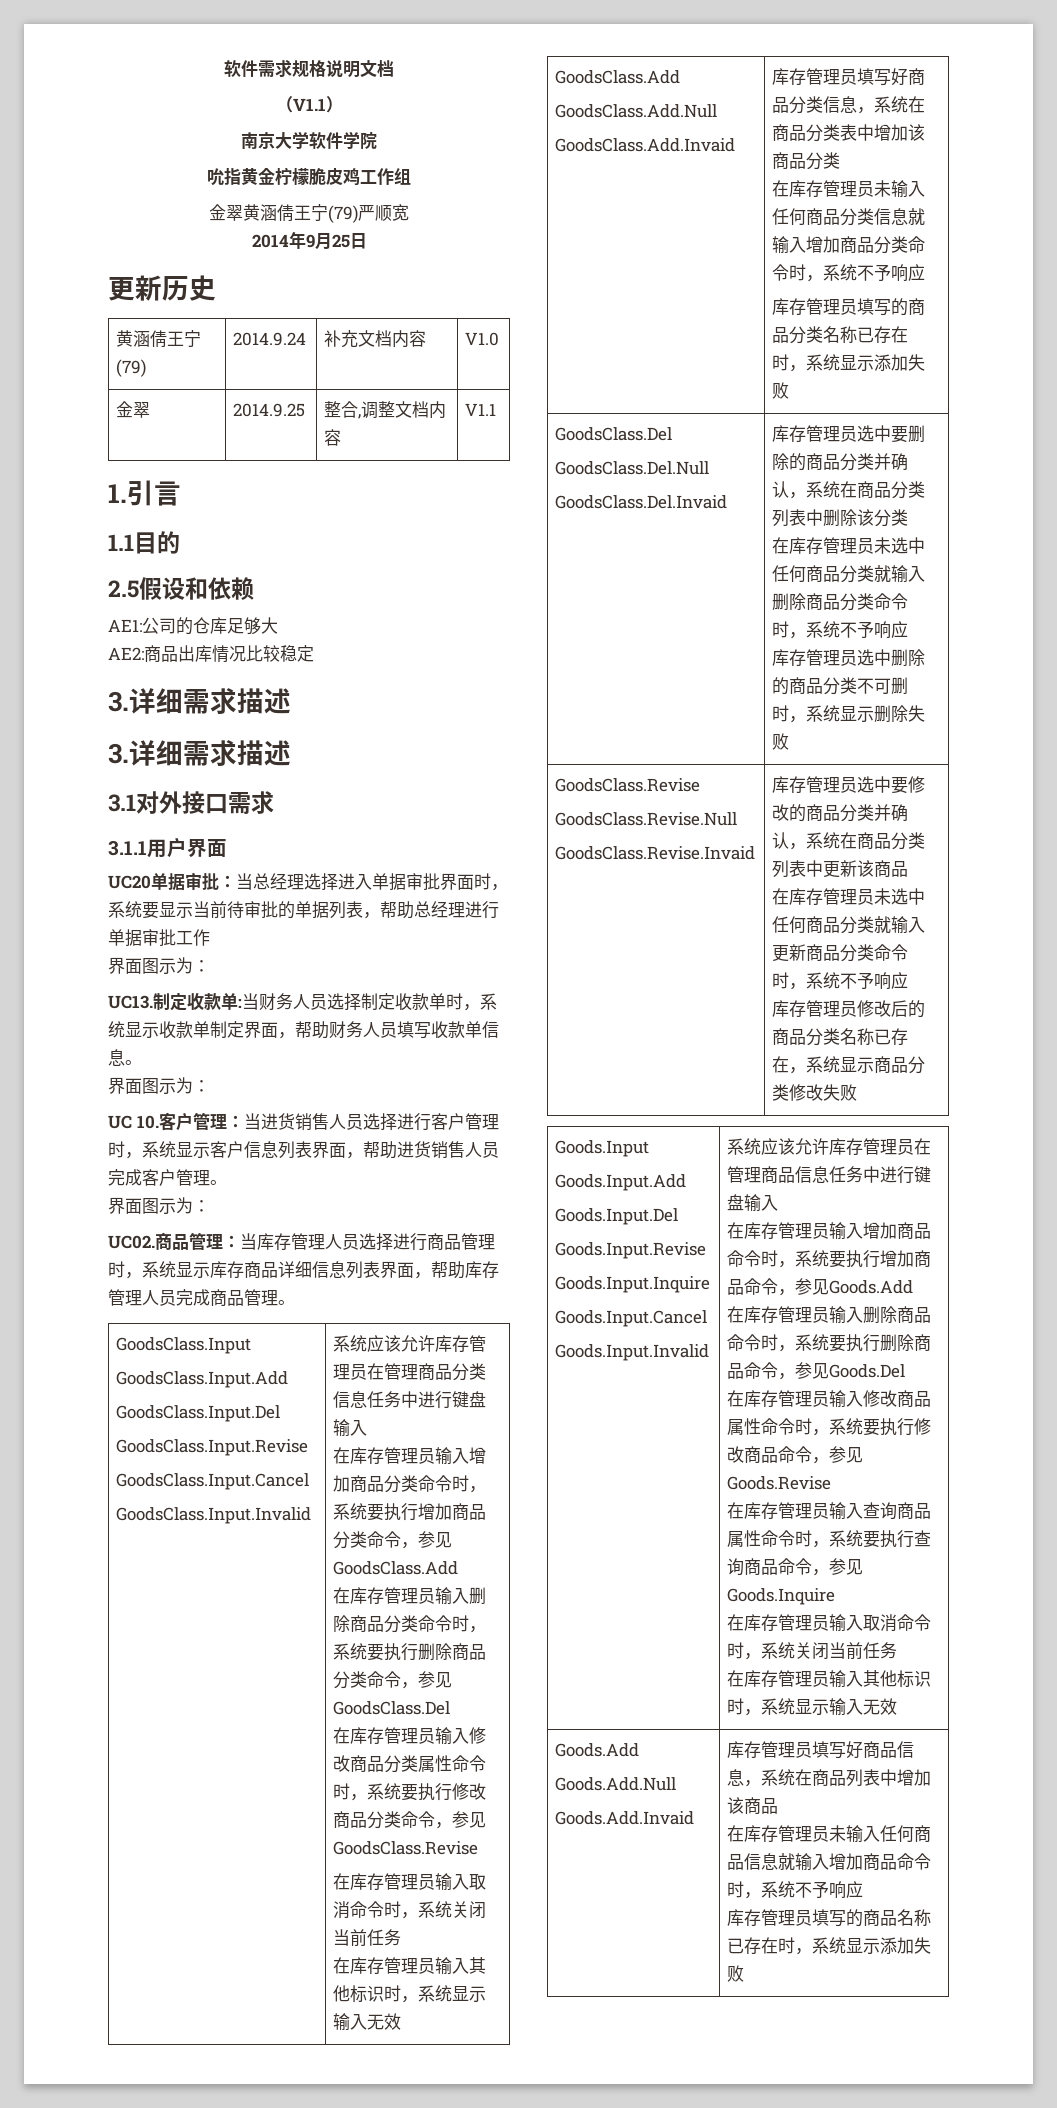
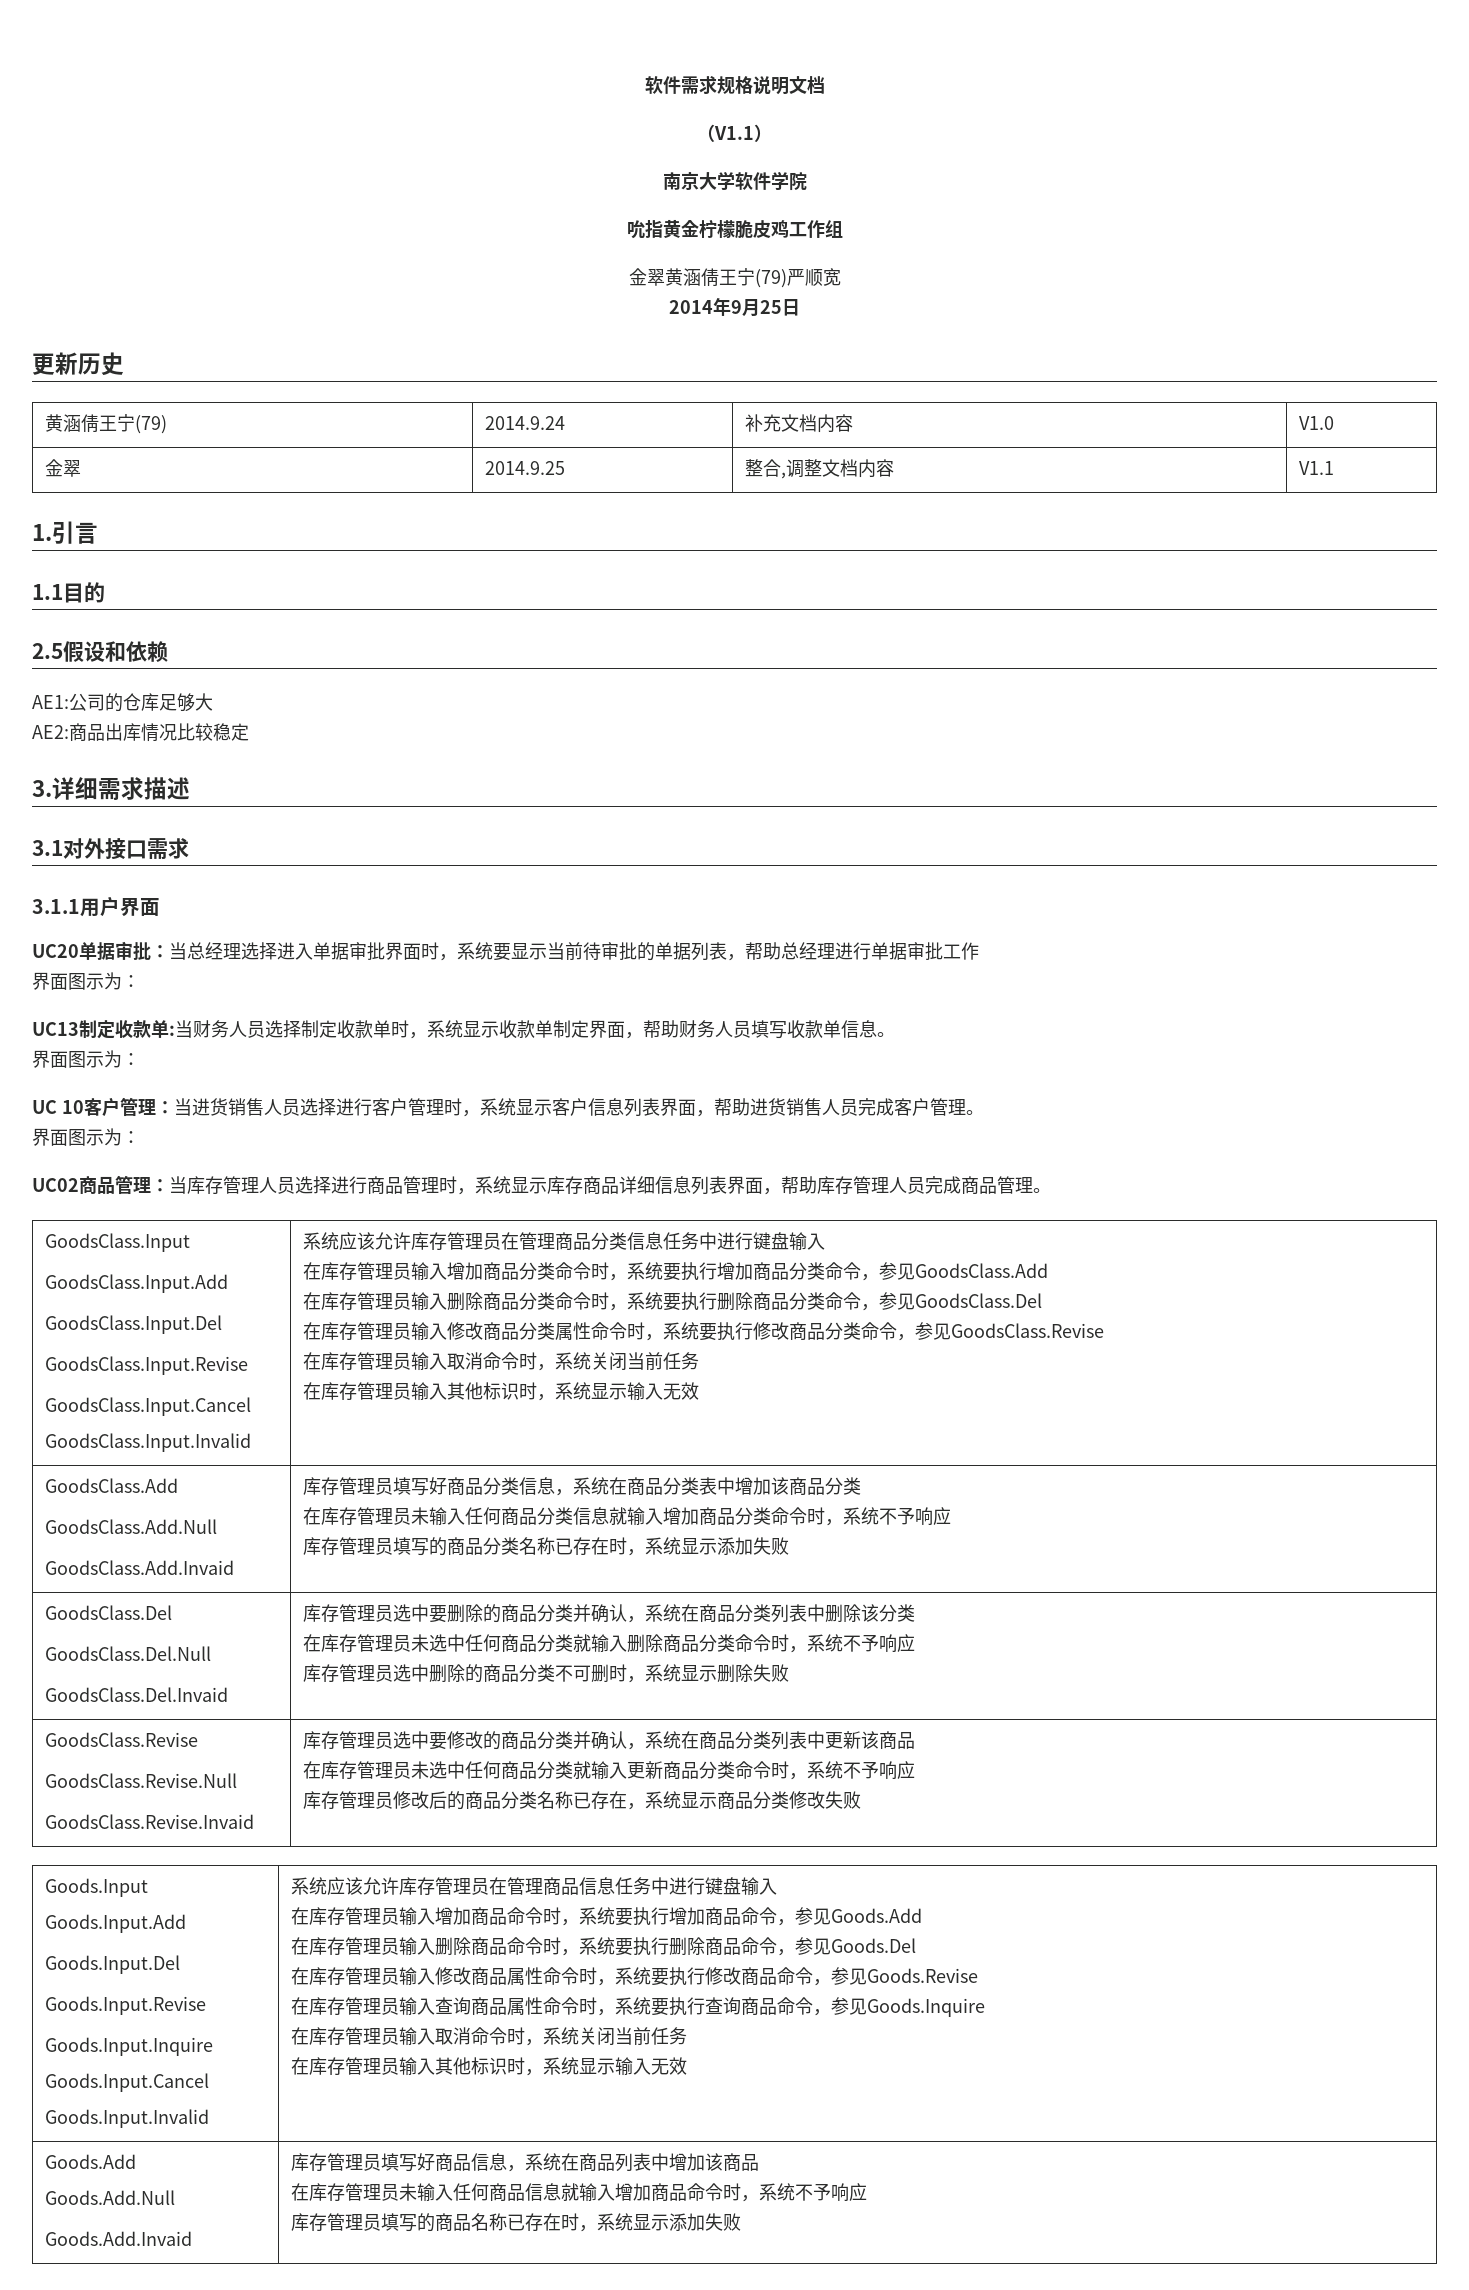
[108,740,291,767] // 3.详细需求描述 -> (190, 788) none
[108,995,153,1009] UC13. -> [32,1022,79,1036] UC13
[136,1115,159,1129] 10. -> [61,1100,84,1114] 10
[108,1235,155,1249] UC02. -> [32,1178,79,1192] UC02

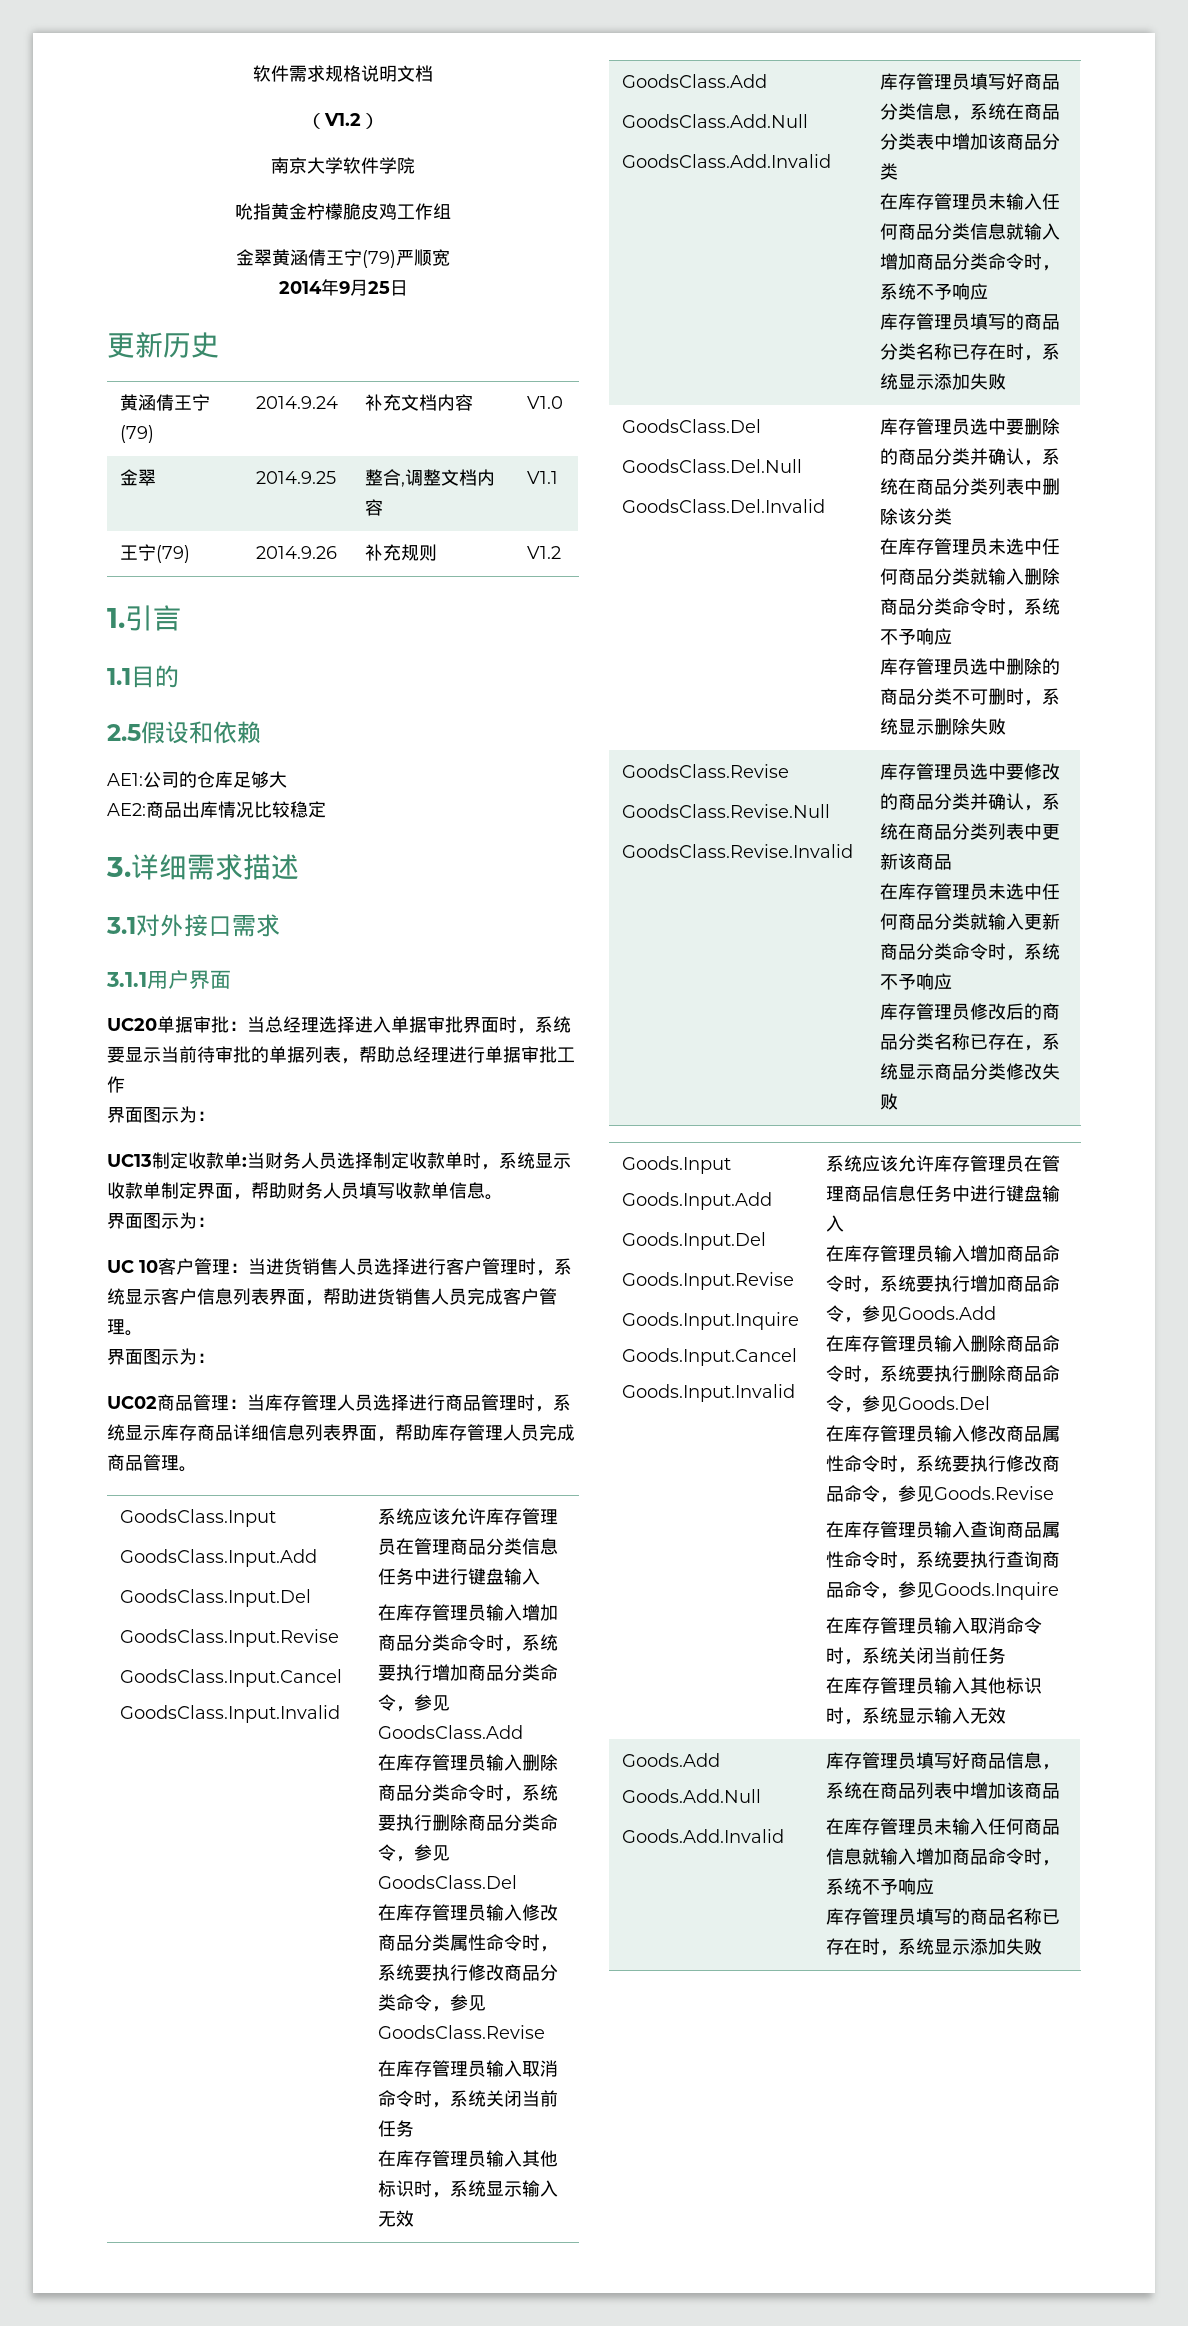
[714,126,754,140] V1.1 -> [324,113,361,126] V1.2
(1334, 468) none -> [120,544,191,563] [256,546,338,559] [365,544,438,561] [527,546,562,559] // 王宁(79) | 2014.9.26 | 补充规则 | V1.2
[44,1560,234,1575] GoodsClass.Add.Invaid -> [622,154,832,168] GoodsClass.Add.Invalid
[44,1687,228,1702] GoodsClass.Del.Invaid -> [622,499,826,513] GoodsClass.Del.Invalid
[44,1814,254,1829] GoodsClass.Revise.Invaid -> [622,844,854,858] GoodsClass.Revise.Invalid
[44,2231,192,2246] Goods.Add.Invaid -> [622,1829,785,1843] Goods.Add.Invalid

